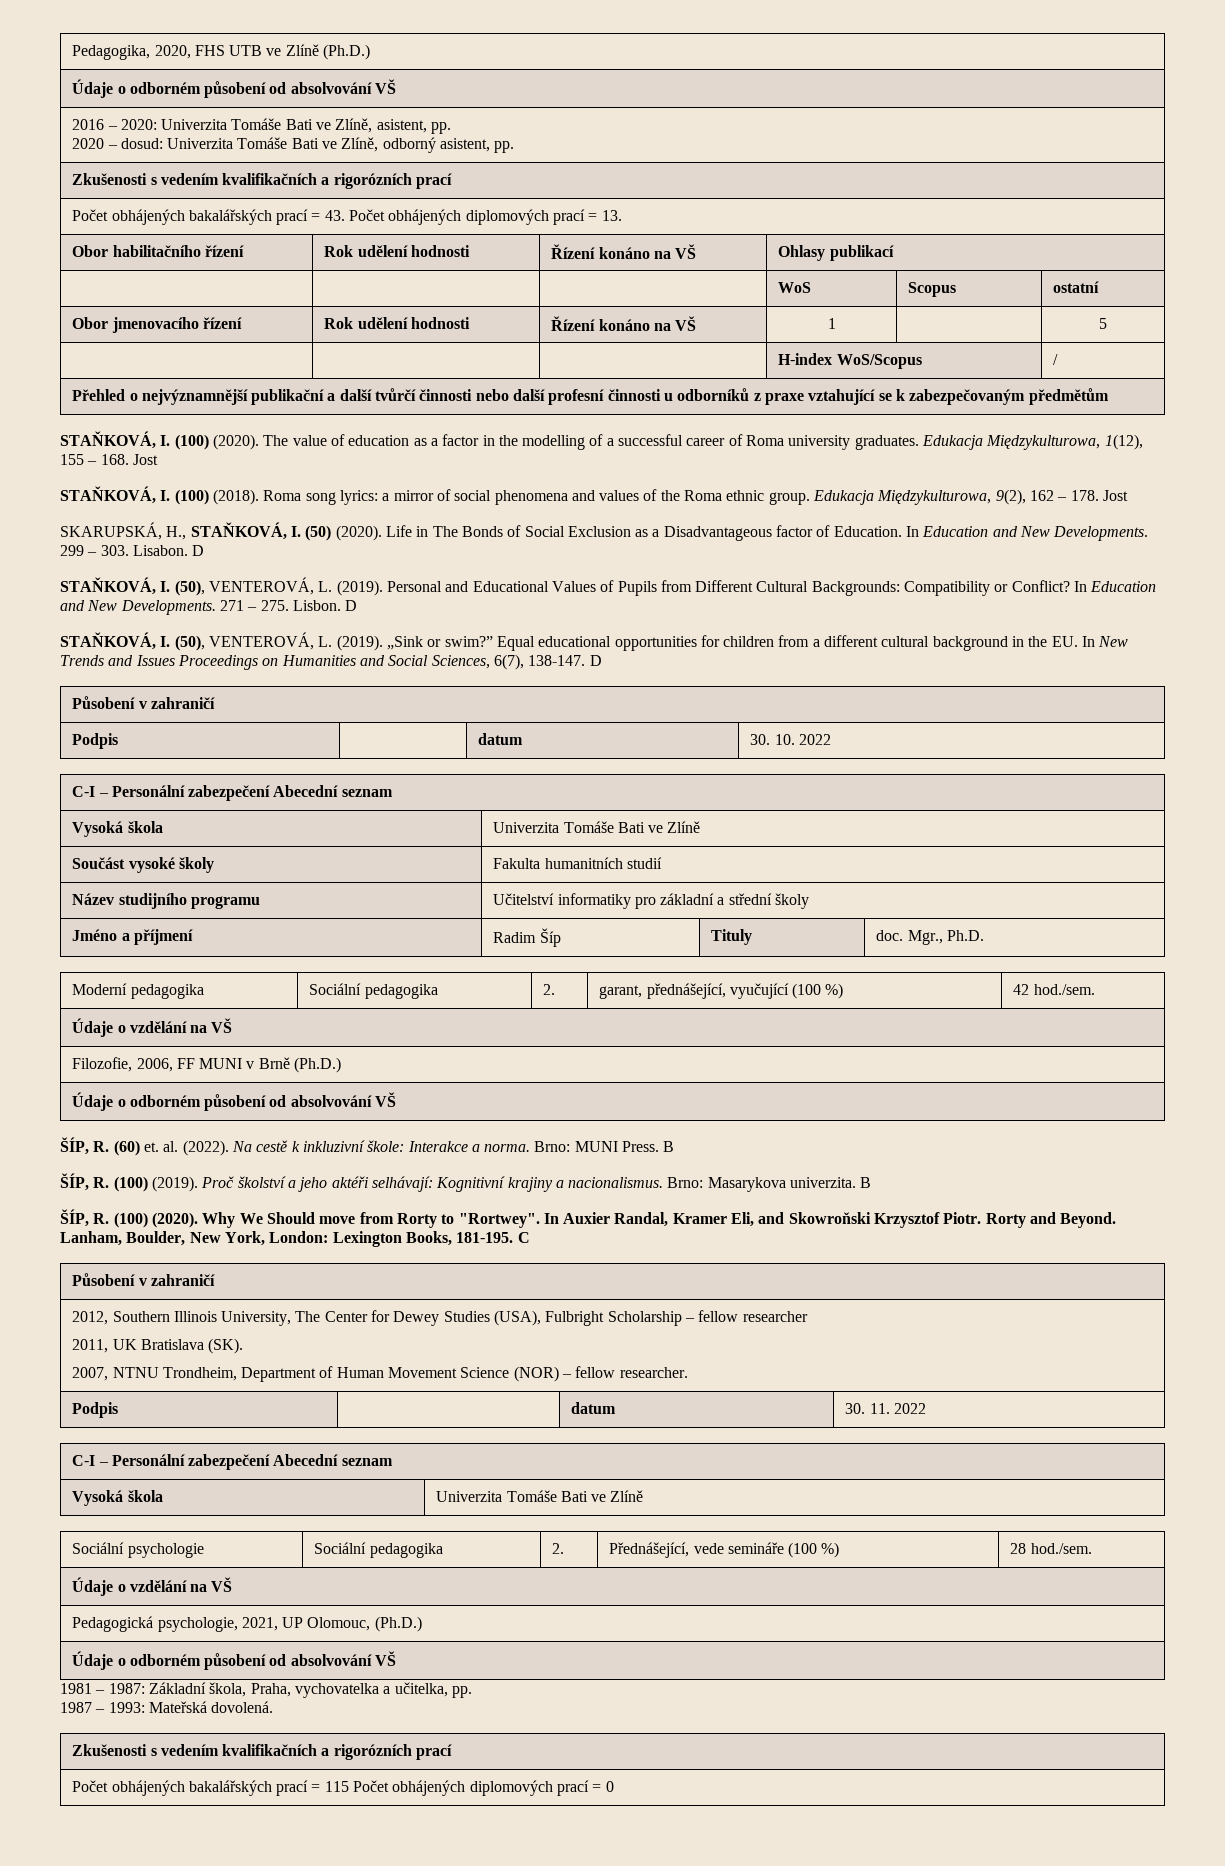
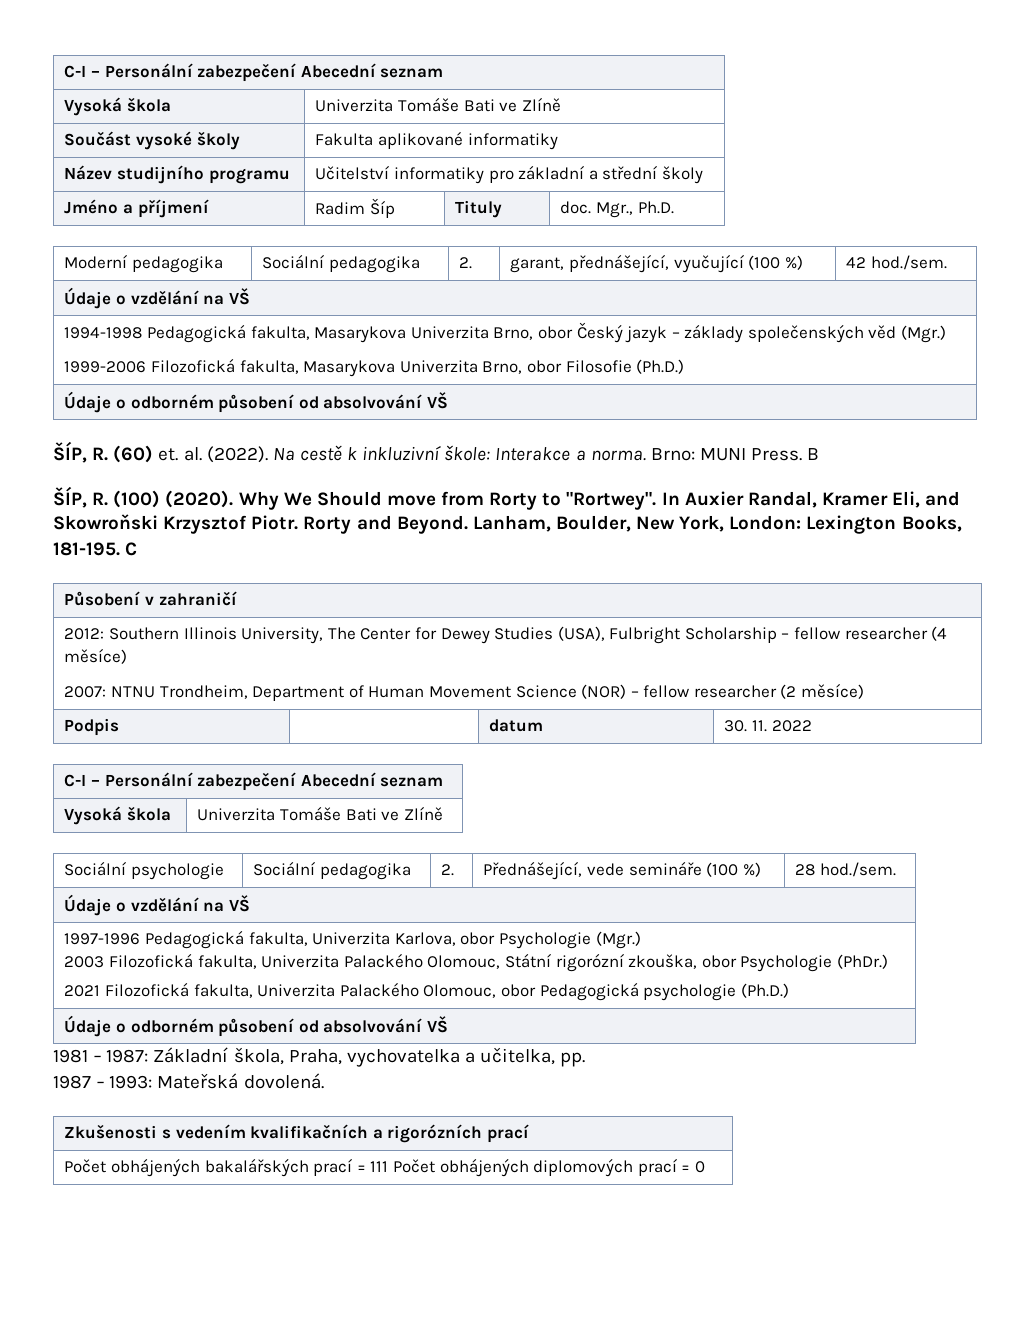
[72,44,371,60] [72,79,397,98] [72,118,452,134] [72,137,515,153] [72,173,453,189] [72,209,622,225] [72,245,244,257] [324,245,470,257] [551,244,697,259] [778,245,894,261] [778,282,812,293] [908,282,957,297] [1053,281,1100,293] [72,317,242,333] [324,317,470,329] [551,316,697,331] [827,318,836,329] [1099,318,1107,329] [778,353,922,369] [1053,354,1059,365] [72,388,1109,405] [60,431,1143,450] [60,454,158,465] [60,486,1129,505] [60,522,1149,541] [60,545,205,556] [60,577,1157,596] [60,600,358,615] [60,632,1129,651] [60,654,602,670] [72,696,215,709] [72,733,119,749] [478,733,524,745] [750,734,831,745] Pedagogika, 2020, FHS UTB ve Zlíně (Ph.D.) // Údaje o odborném působení od absolvování VŠ // 2016 – 2020: Univerzita Tomáše Bati ve Zlíně, asistent, pp. // 2020 – dosud: Univerzita Tomáše Bati ve Zlíně, odborný asistent, pp. // Zkušenosti s vedením kvalifikačních a rigorózních prací // Počet obhájených bakalářských prací = 43. Počet obhájených diplomových prací = 13. // Obor habilitačního řízení | Rok udělení hodnosti | Řízení konáno na VŠ | Ohlasy publikací // | | | WoS | Scopus | ostatní // Obor jmenovacího řízení | Rok udělení hodnosti | Řízení konáno na VŠ | 1 | | 5 // | | | H-index WoS/Scopus | / // Přehled o nejvýznamnější publikační a další tvůrčí činnosti nebo další profesní činnosti u odborníků z praxe vztahující se k zabezpečovaným předmětům // STAŇKOVÁ, I. (100) (2020). The value of education as a factor in the modelling of a successful career of Roma university graduates. Edukacja Międzykulturowa, 1(12), 155 – 168. Jost // STAŇKOVÁ, I. (100) (2018). Roma song lyrics: a mirror of social phenomena and values of the Roma ethnic group. Edukacja Międzykulturowa, 9(2), 162 – 178. Jost // SKARUPSKÁ, H., STAŇKOVÁ, I. (50) (2020). Life in The Bonds of Social Exclusion as a Disadvantageous factor of Education. In Education and New Developments. 299 – 303. Lisabon. D // STAŇKOVÁ, I. (50), VENTEROVÁ, L. (2019). Personal and Educational Values of Pupils from Different Cultural Backgrounds: Compatibility or Conflict? In Education and New Developments. 271 – 275. Lisbon. D // STAŇKOVÁ, I. (50), VENTEROVÁ, L. (2019). „Sink or swim?” Equal educational opportunities for children from a different cultural background in the EU. In New Trends and Issues Proceedings on Humanities and Social Sciences, 6(7), 138-147. D // Působení v zahraničí // Podpis | | datum | 30. 10. 2022 // -> (64, 71) none
[544,857,662,869] humanitních studií -> [377,131,558,150] aplikované informatiky
[72,1057,290,1072] Filozofie, 2006, FF MUNI v Brně -> [64,322,947,343] [64,358,632,377] 1994-1998 Pedagogická fakulta, Masarykova Univerzita Brno, obor Český jazyk – základy společenských věd (Mgr.) // 1999-2006 Filozofická fakulta, Masarykova Univerzita Brno, obor Filosofie
[60,1173,872,1192] // ŠÍP, R. (100) (2019). Proč školství a jeho aktéři selhávají: Kognitivní krajiny a nacionalismus. Brno: Masarykova univerzita. B -> (820, 454) none
[72,1311,109,1325] 2012, -> [64,628,105,640] 2012:
[72,1338,244,1354] [72,1367,109,1381] // 2011, UK Bratislava (SK). // 2007, -> [931,626,948,641] [64,648,128,664] [64,686,107,698] (4 měsíce) // 2007:
[619,1367,688,1378] researcher. -> [693,683,865,699] researcher (2 měsíce)
[72,1616,371,1632] Pedagogická psychologie, 2021, UP Olomouc, -> [64,930,641,949] [64,953,888,972] [64,982,737,1001] 1997-1996 Pedagogická fakulta, Univerzita Karlova, obor Psychologie (Mgr.) // 2003 Filozofická fakulta, Univerzita Palackého Olomouc, Státní rigorózní zkouška, obor Psychologie (PhDr.) // 2021 Filozofická fakulta, Univerzita Palackého Olomouc, obor Pedagogická psychologie
[324,1781,349,1792] 115 -> [370,1161,389,1172] 111

